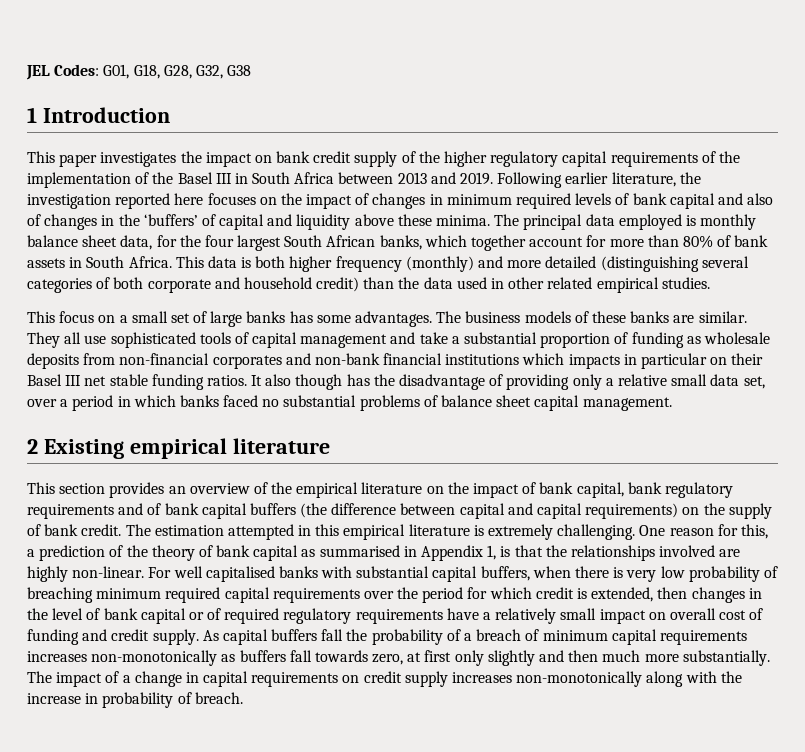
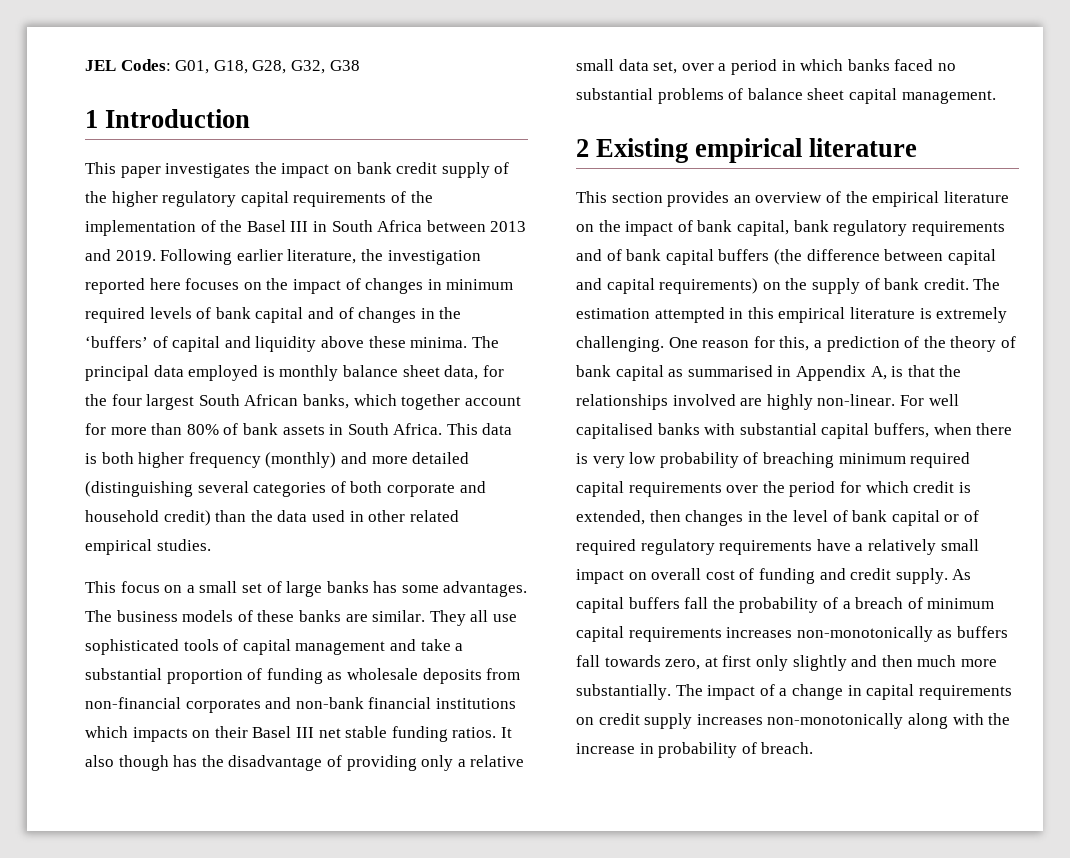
[747,193,774,205] also -> (334, 313) none
[623,353,708,369] in particular -> (188, 734) none
[487,545,497,560] 1, -> [870,366,887,380] A,

